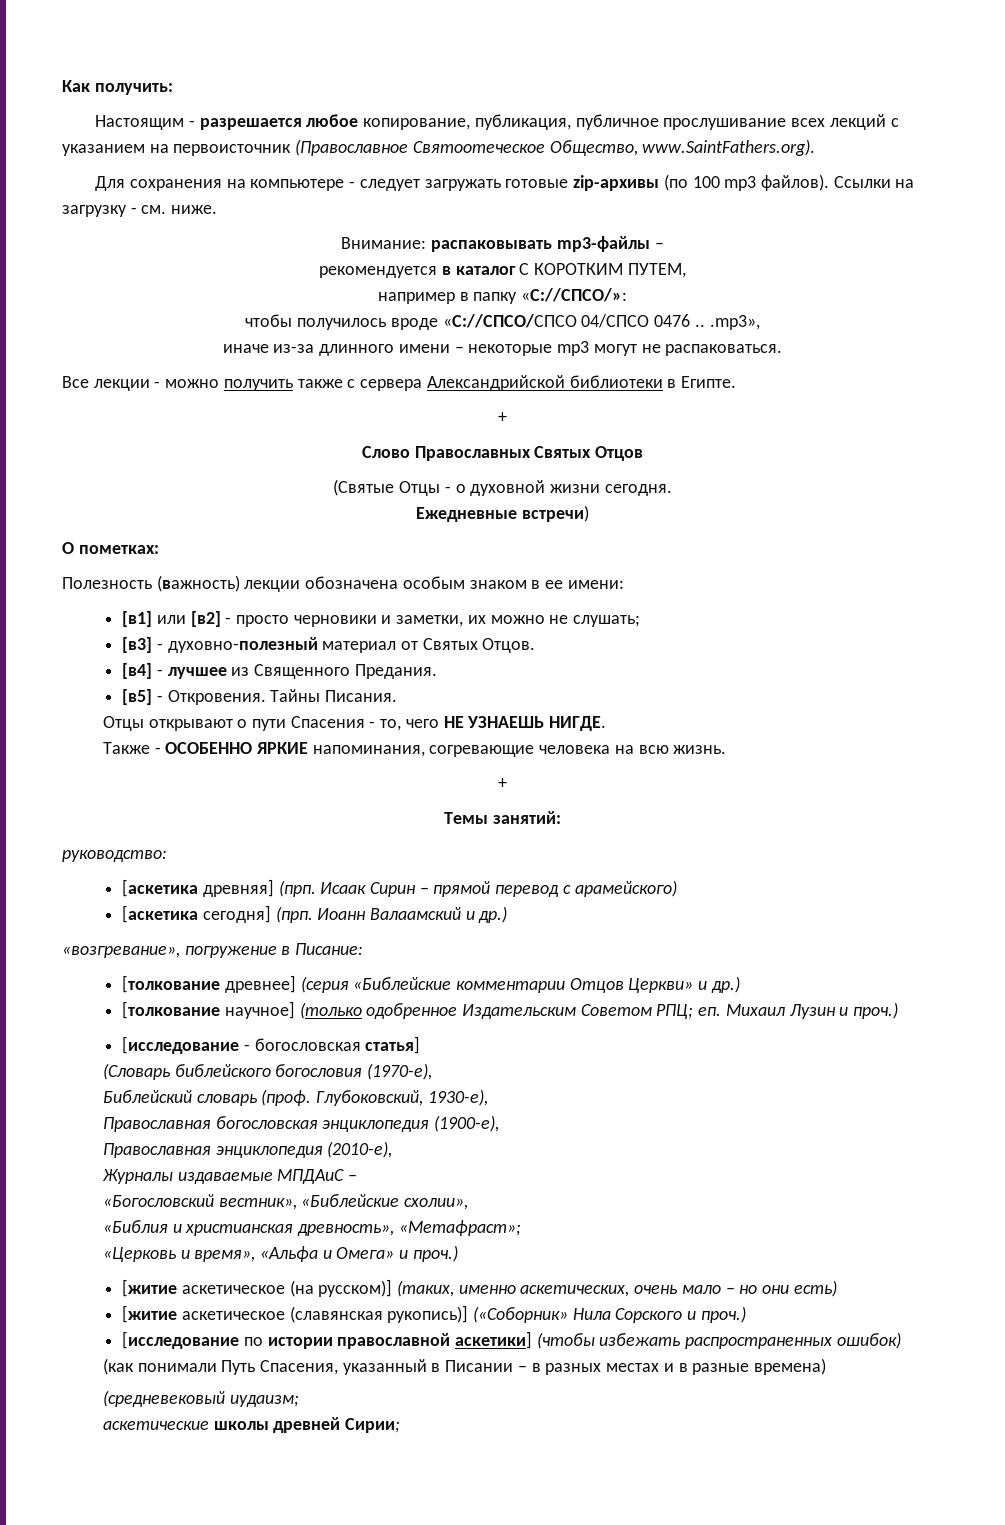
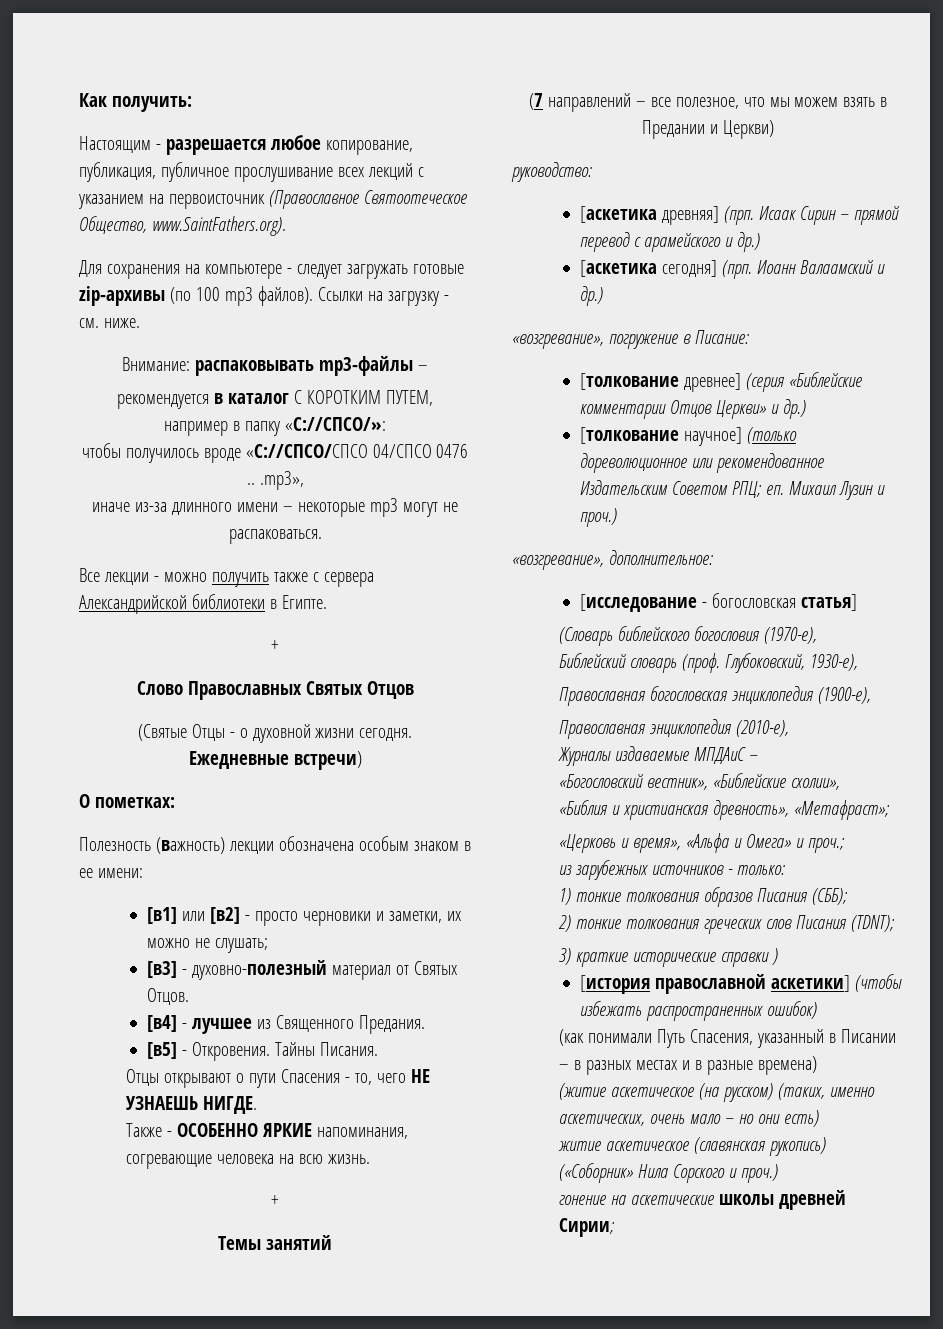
[492,811,561,824] занятий: -> [265,1235,332,1250] [528,93,888,112] [642,120,774,139] занятий // (7 направлений – все полезное, что мы можем взять в Предании и Церкви)
[574,880,677,897] арамейского) -> [643,232,760,252] арамейского и др.)
[366,1003,458,1019] одобренное -> [579,453,824,473] дореволюционное или рекомендованное
(899, 1010) none -> [512,550,713,570] // «возгревание», дополнительное:
[412,1245,458,1262] [122,1279,837,1297] [122,1305,746,1323] [122,1331,333,1349] проч.) // [житие аскетическое (на русском)] (таких, именно аскетических, очень мало – но они есть) // [житие аскетическое (славянская рукопись)] («Соборник» Нила Сорского и проч.) // [исследование по истории -> [808,838,846,853] [559,860,786,880] [559,887,849,907] [558,915,896,934] [559,948,779,967] [579,975,650,994] проч.; // из зарубежных источников - только: // 1) тонкие толкования образов Писания (СББ); // 2) тонкие толкования греческих слов Писания (TDNT); // 3) краткие исторические справки ) // [история
[102,1390,299,1407] (средневековый иудаизм; // -> [559,1083,876,1102] [559,1110,820,1127] [558,1137,827,1156] [559,1163,779,1183] [559,1195,627,1205] (житие аскетическое (на русском) (таких, именно аскетических, очень мало – но они есть) // житие аскетическое (славянская рукопись) («Соборник» Нила Сорского и проч.) // гонение на

